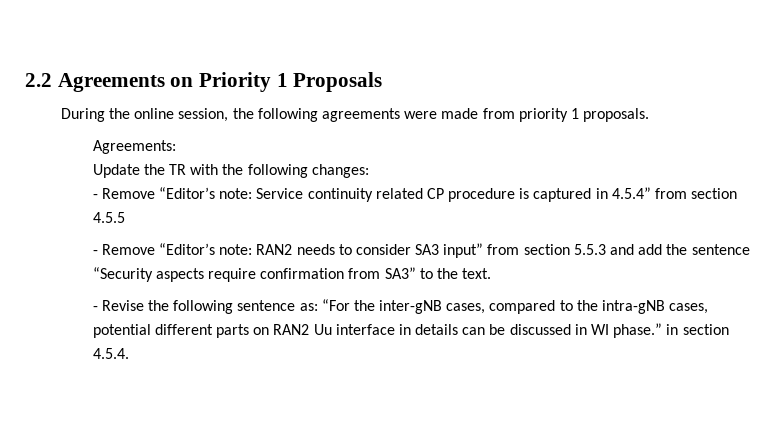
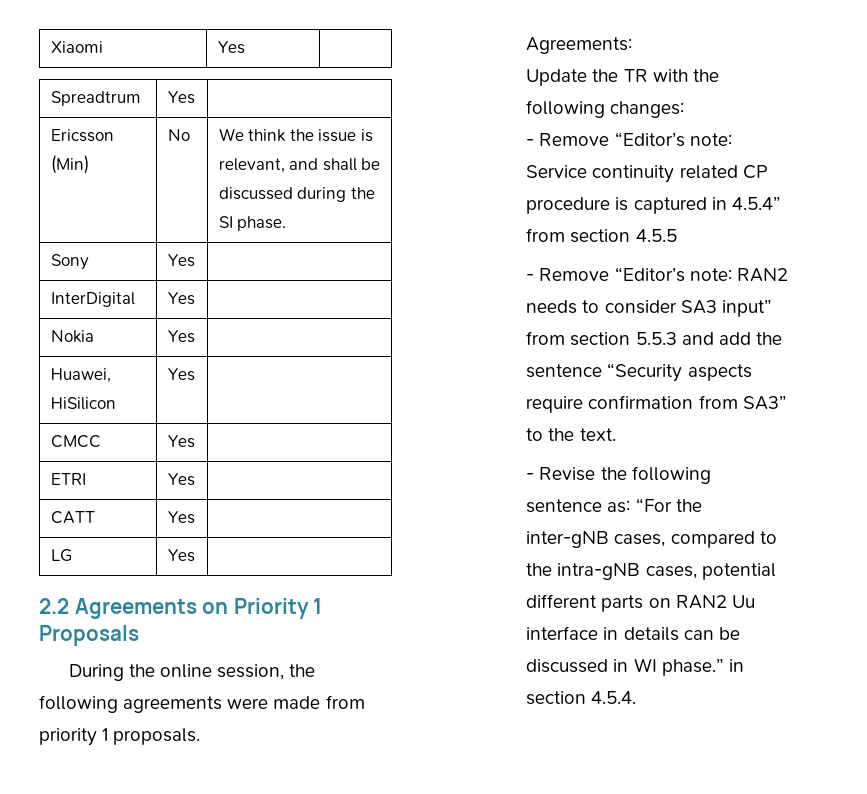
(25, 80) none -> [50,41,103,53] [217,41,245,54] [50,91,141,106] [167,91,195,104] [50,129,114,142] [50,155,89,174] [167,129,190,141] [218,128,373,142] [218,158,381,173] [218,187,375,202] [218,216,287,231] [50,254,89,270] [167,254,195,267] [50,292,135,307] [167,292,195,305] [50,330,94,343] [167,330,195,343] [50,368,111,383] [50,397,116,410] [167,368,195,381] [50,435,101,448] [167,435,195,448] [50,473,86,485] [167,473,195,486] [50,511,95,524] [167,511,195,524] [50,549,72,562] [167,549,195,562] Xiaomi | Yes | // Spreadtrum | Yes | // Ericsson (Min) | No | We think the issue is relevant, and shall be discussed during the SI phase. // Sony | Yes | // InterDigital | Yes | // Nokia | Yes | // Huawei, HiSilicon | Yes | // CMCC | Yes | // ETRI | Yes | // CATT | Yes | // LG | Yes | //

